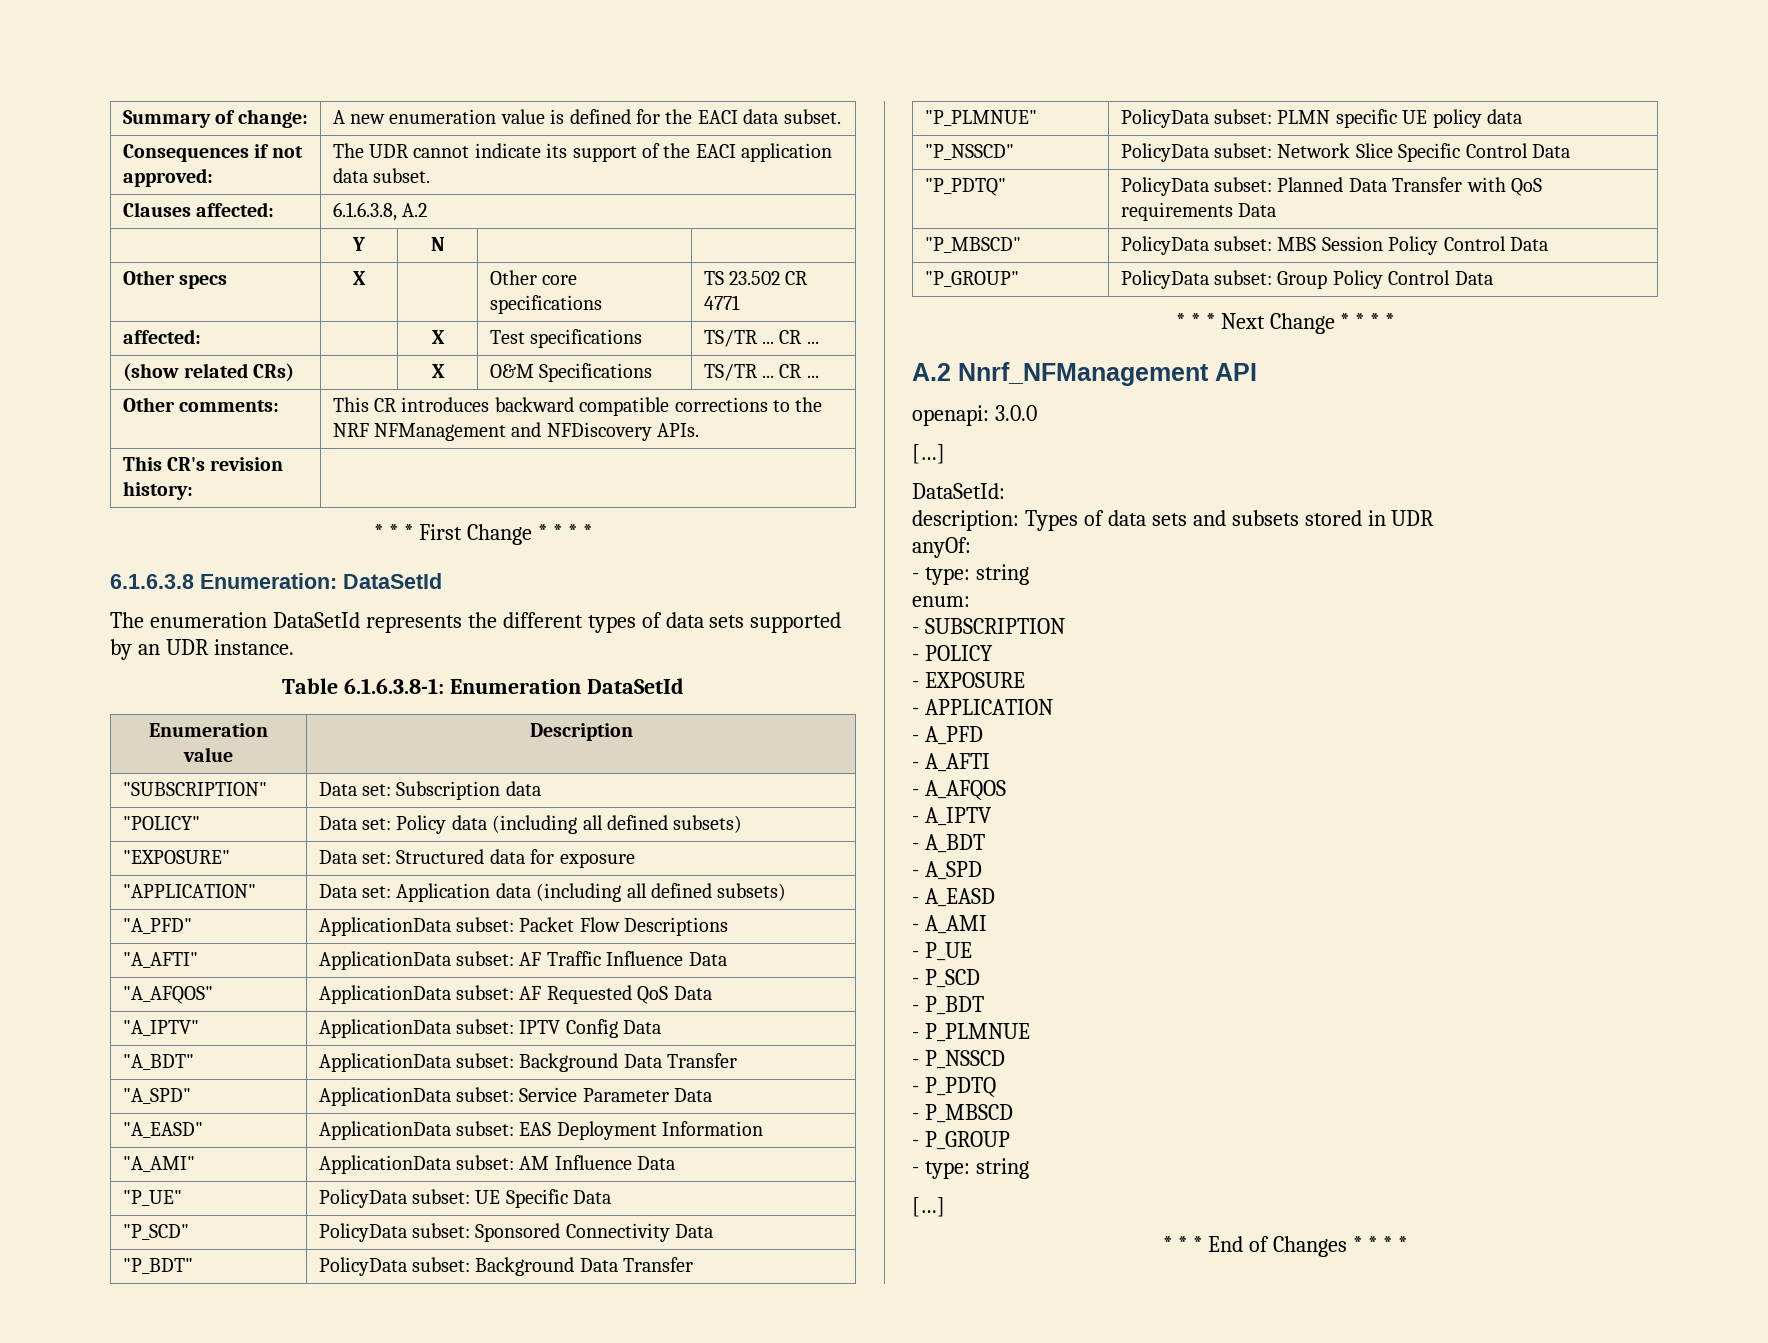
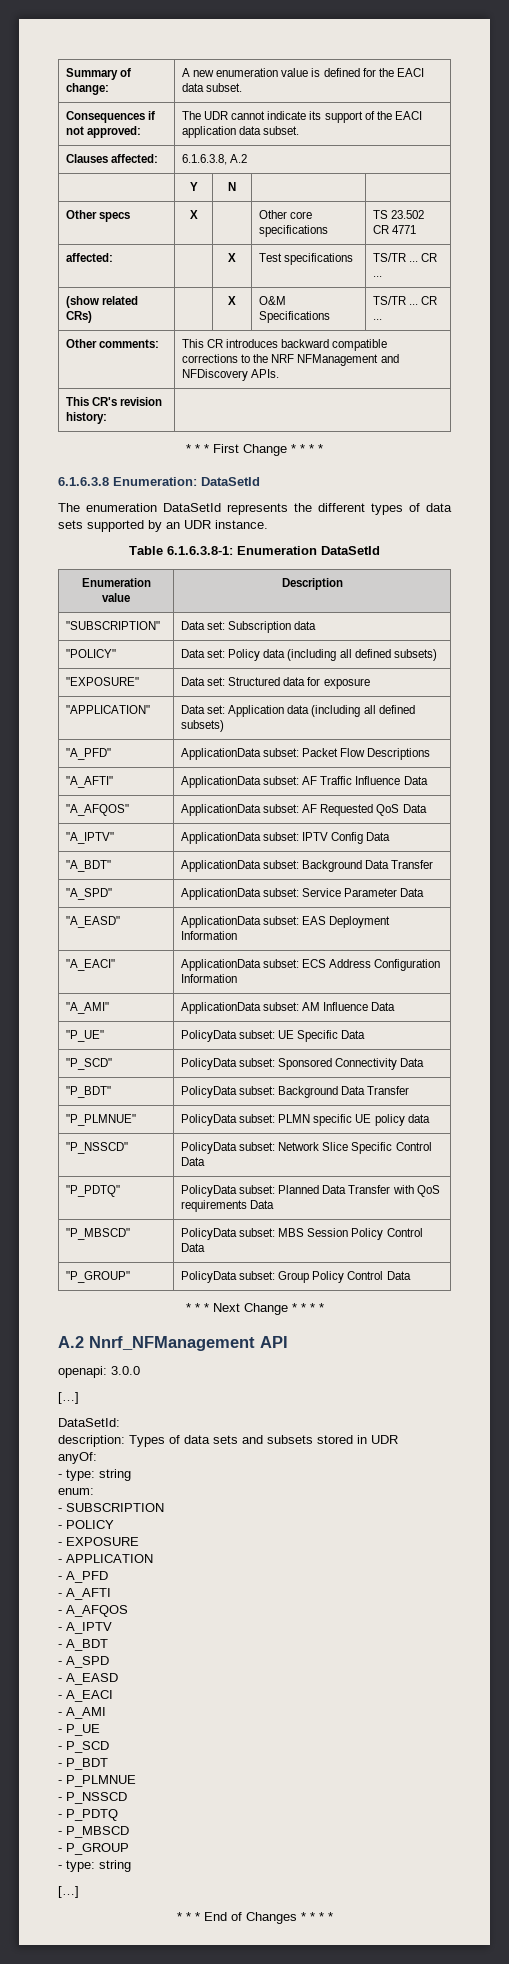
(764, 1128) none -> [65,959,115,971] [180,959,441,971] [180,974,237,983] // "A_EACI" | ApplicationData subset: ECS Address Configuration Information
(995, 897) none -> [58,1690,113,1702] // - A_EACI

